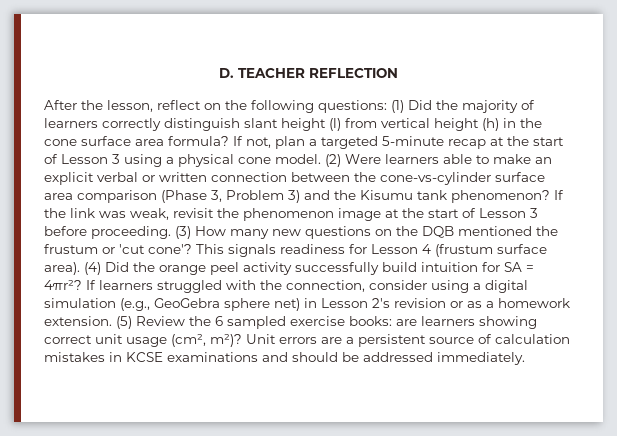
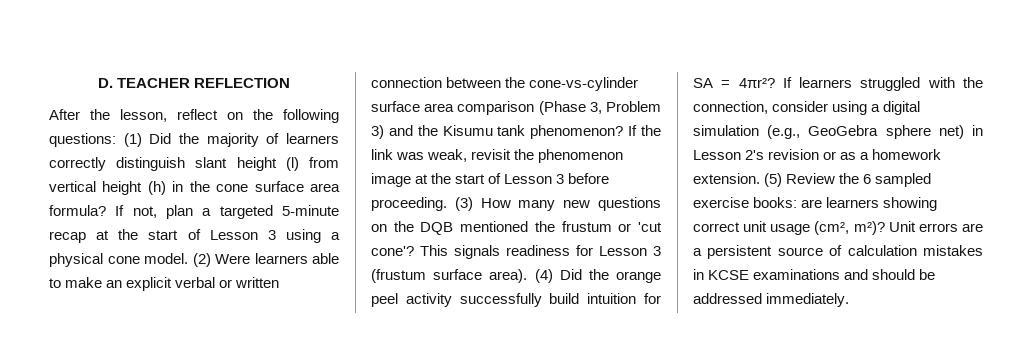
[422,244,431,254] 4 -> [653,246,661,256] 3

